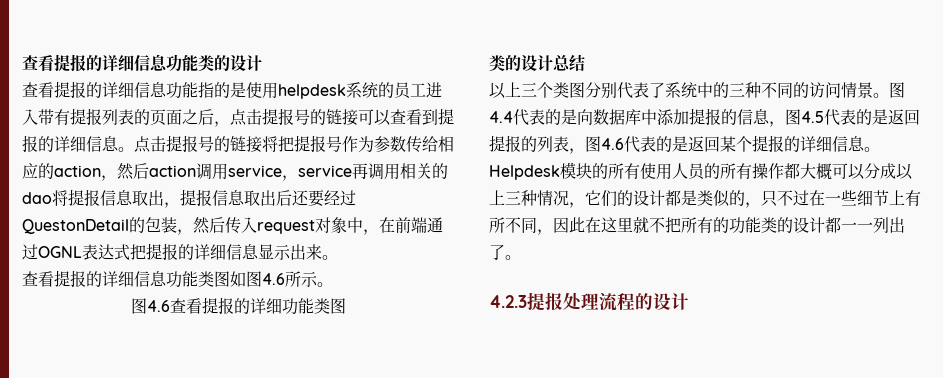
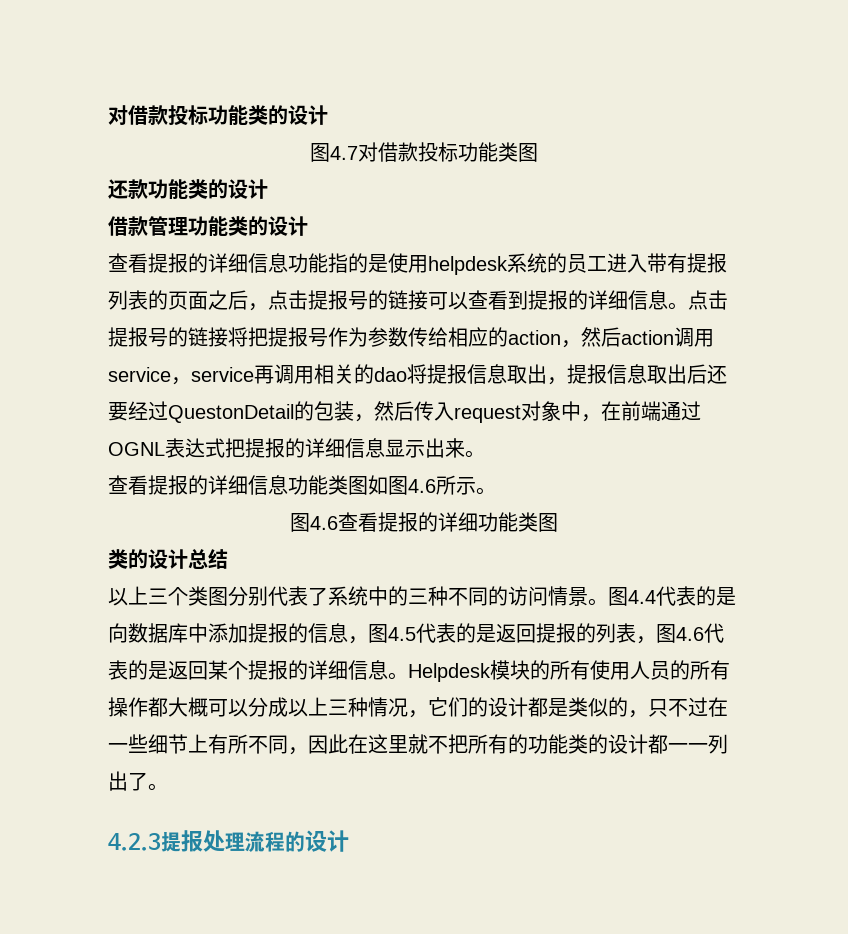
[22,54,167,72] 查看提报的详细信息 -> [108,105,328,126] [310,142,538,162] [108,179,268,199] [108,216,188,236] 对借款投标功能类的设计 // 图4.7对借款投标功能类图 // 还款功能类的设计 // 借款管理

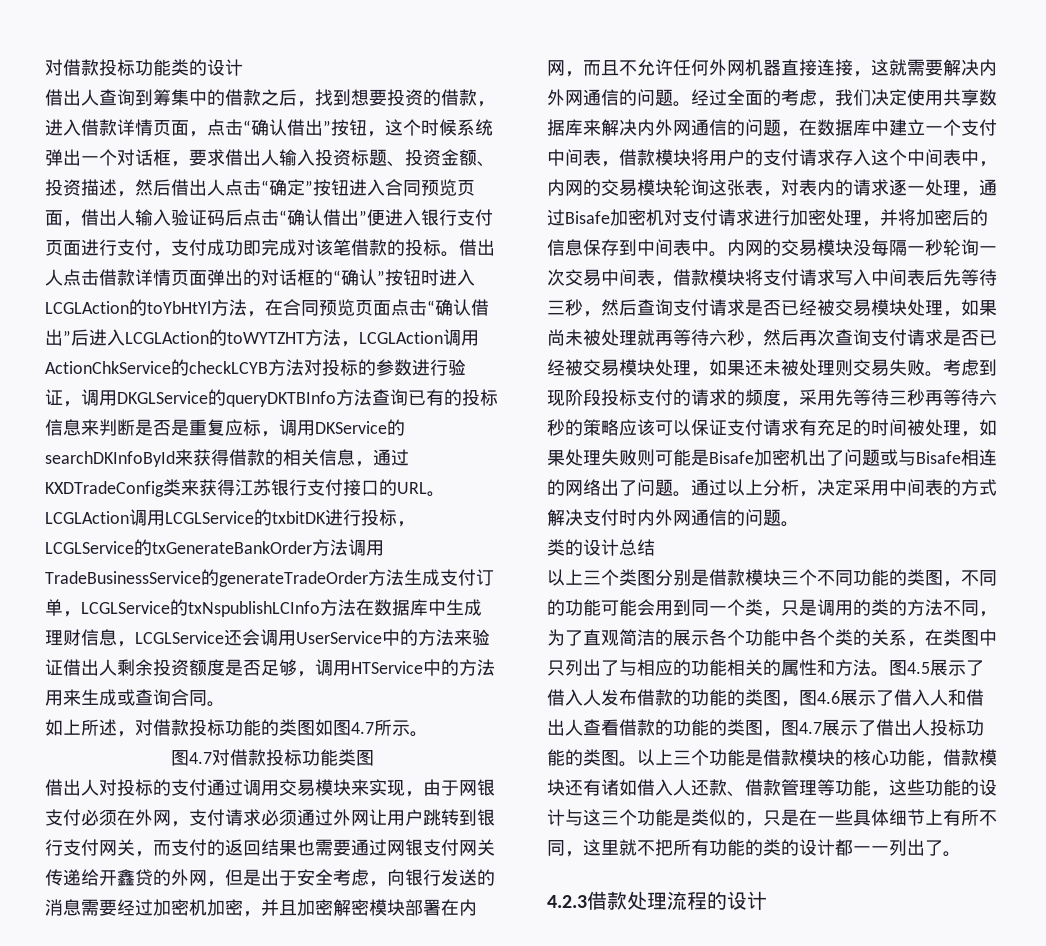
(328, 115) none -> [45,89,495,107] [45,119,493,137] [45,149,495,167] [45,179,475,197] [45,209,493,227] [45,239,495,257] [45,269,475,286] [45,299,489,317] [45,329,479,347] [45,359,466,376] [45,389,498,407] [45,419,405,437] [45,449,409,467] [45,479,445,497] [45,509,415,527] [45,539,384,556] [45,569,494,587] [45,599,482,617] [45,629,490,647] [45,659,495,677] [45,689,225,707] [45,719,428,737] // 借出人查询到筹集中的借款之后，找到想要投资的借款，进入借款详情页面，点击“确认借出”按钮，这个时候系统弹出一个对话框，要求借出人输入投资标题、投资金额、投资描述，然后借出人点击“确定”按钮进入合同预览页面，借出人输入验证码后点击“确认借出”便进入银行支付页面进行支付，支付成功即完成对该笔借款的投标。借出人点击借款详情页面弹出的对话框的“确认”按钮时进入LCGLAction的toYbHtYl方法，在合同预览页面点击“确认借出”后进入LCGLAction的toWYTZHT方法，LCGLAction调用ActionChkService的checkLCYB方法对投标的参数进行验证，调用DKGLService的queryDKTBInfo方法查询已有的投标信息来判断是否是重复应标，调用DKService的searchDKInfoById来获得借款的相关信息，通过KXDTradeConfig类来获得江苏银行支付接口的URL。LCGLAction调用LCGLService的txbitDK进行投标，LCGLService的txGenerateBankOrder方法调用TradeBusinessService的generateTradeOrder方法生成支付订单，LCGLService的txNspublishLCInfo方法在数据库中生成理财信息，LCGLService还会调用UserService中的方法来验证借出人剩余投资额度是否足够，调用HTService中的方法用来生成或查询合同。 // 如上所述，对借款投标功能的类图如图4.7所示。
[108,179,268,199] [108,216,308,236] [108,253,727,275] [108,290,728,311] [108,327,714,348] [108,364,727,385] [108,401,701,423] [108,438,485,458] [108,475,496,495] [290,512,558,532] 还款功能类的设计 // 借款管理功能类的设计 // 查看提报的详细信息功能指的是使用helpdesk系统的员工进入带有提报列表的页面之后，点击提报号的链接可以查看到提报的详细信息。点击提报号的链接将把提报号作为参数传给相应的action，然后action调用service，service再调用相关的dao将提报信息取出，提报信息取出后还要经过QuestonDetail的包装，然后传入request对象中，在前端通过OGNL表达式把提报的详细信息显示出来。 // 查看提报的详细信息功能类图如图4.6所示。 // 图4.6查看提报的详细功能类图 -> [45,779,495,797] [45,809,495,827] [45,839,495,857] [45,869,495,887] [45,899,477,917] [547,59,997,77] [547,89,997,107] [547,119,997,137] [547,149,997,167] [547,179,997,197] [547,209,988,227] [547,239,997,257] [547,269,997,287] [547,299,997,317] [547,329,997,347] [547,359,997,377] [547,389,997,407] [547,419,997,437] [547,449,997,466] [547,479,997,497] [547,509,799,527] 借出人对投标的支付通过调用交易模块来实现，由于网银支付必须在外网，支付请求必须通过外网让用户跳转到银行支付网关，而支付的返回结果也需要通过网银支付网关传递给开鑫贷的外网，但是出于安全考虑，向银行发送的消息需要经过加密机加密，并且加密解密模块部署在内网，而且不允许任何外网机器直接连接，这就需要解决内外网通信的问题。经过全面的考虑，我们决定使用共享数据库来解决内外网通信的问题，在数据库中建立一个支付中间表，借款模块将用户的支付请求存入这个中间表中，内网的交易模块轮询这张表，对表内的请求逐一处理，通过Bisafe加密机对支付请求进行加密处理，并将加密后的信息保存到中间表中。内网的交易模块没每隔一秒轮询一次交易中间表，借款模块将支付请求写入中间表后先等待三秒，然后查询支付请求是否已经被交易模块处理，如果尚未被处理就再等待六秒，然后再次查询支付请求是否已经被交易模块处理，如果还未被处理则交易失败。考虑到现阶段投标支付的请求的频度，采用先等待三秒再等待六秒的策略应该可以保证支付请求有充足的时间被处理，如果处理失败则可能是Bisafe加密机出了问题或与Bisafe相连的网络出了问题。通过以上分析，决定采用中间表的方式解决支付时内外网通信的问题。
[268,586,736,606] [108,623,724,644] [108,660,730,682] [108,697,728,718] [108,734,148,753] 代表了系统中的三种不同的访问情景。图4.4代表的是向数据库中添加提报的信息，图4.5代表的是返回提报的列表，图4.6代表的是返回某个提报的详细信息。Helpdesk模块的所有使用人员的所有操作都大概可以分成以上三种情况，它们的设计都是类似的，只不过在一些 -> [691,569,997,587] [547,599,997,617] [547,629,997,647] [547,659,984,677] [547,689,984,707] [547,719,984,737] [547,749,997,767] [547,779,997,797] [547,809,889,827] 是借款模块三个不同功能的类图，不同的功能可能会用到同一个类，只是调用的类的方法不同，为了直观简洁的展示各个功能中各个类的关系，在类图中只列出了与相应的功能相关的属性和方法。图4.5展示了借入人发布借款的功能的类图，图4.6展示了借入人和借出人查看借款的功能的类图，图4.7展示了借出人投标功能的类图。以上三个功能是借款模块的核心功能，借款模块还有诸如借入人还款、借款管理等功能，这些功能的设计与这三个功能是类似的，只是在一些具体
[308,734,368,754] 因此在 -> (583, 854) none
[508,734,568,754] 的功能 -> [709,839,763,856] 功能的
[161,830,203,852] 提报 -> [587,891,627,910] 借款

